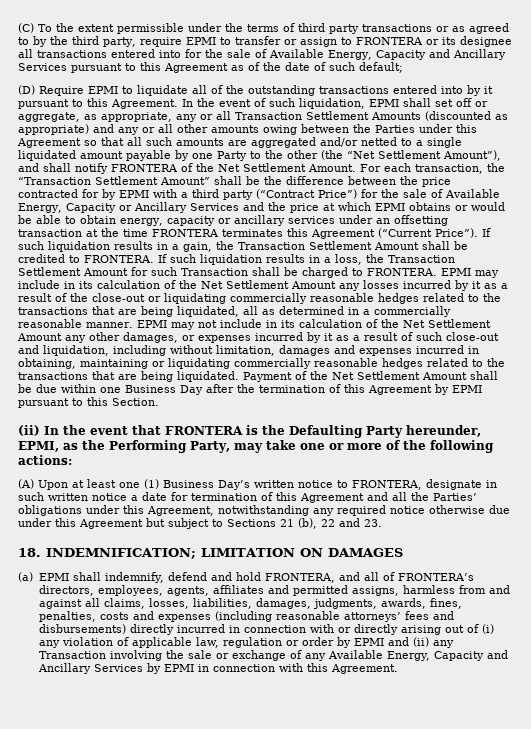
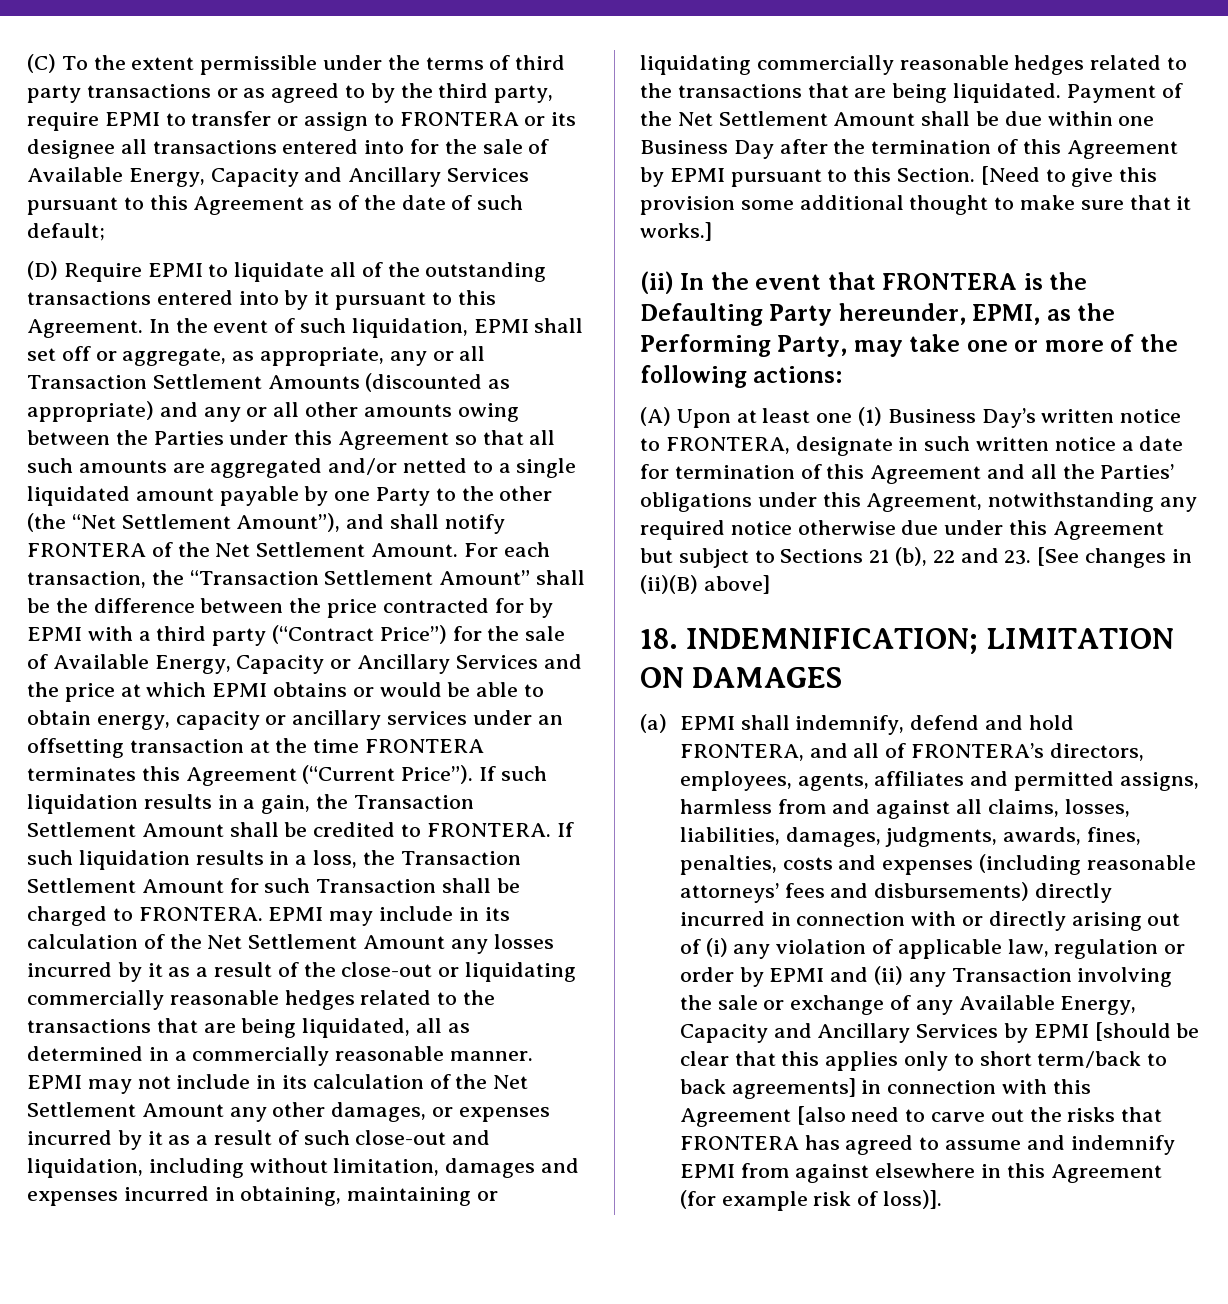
(159, 402) none -> [980,166,1158,187] [640,195,1192,215] [640,222,712,241] [Need to give this provision some additional thought to make sure that it works.]
(382, 523) none -> [1037,547,1192,568] [640,575,770,594] [See changes in (ii)(B) above]
[197,663,398,674] in connection with this Agreement. -> [1094,1022,1200,1041] [679,1051,1168,1071] [679,1078,1091,1099] [679,1106,1163,1127] [679,1135,1175,1155] [679,1163,1162,1183] [679,1190,942,1211] [should be clear that this applies only to short term/back to back agreements] in connection with this Agreement [also need to carve out the risks that FRONTERA has agreed to assume and indemnify EPMI from against elsewhere in this Agreement (for example risk of loss)].

